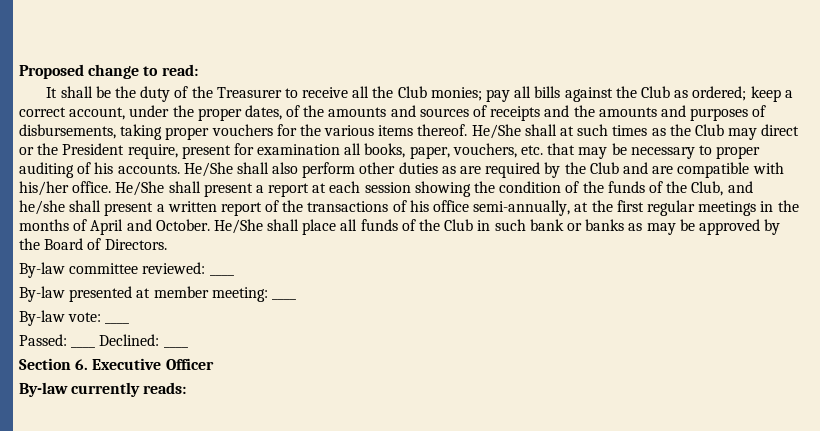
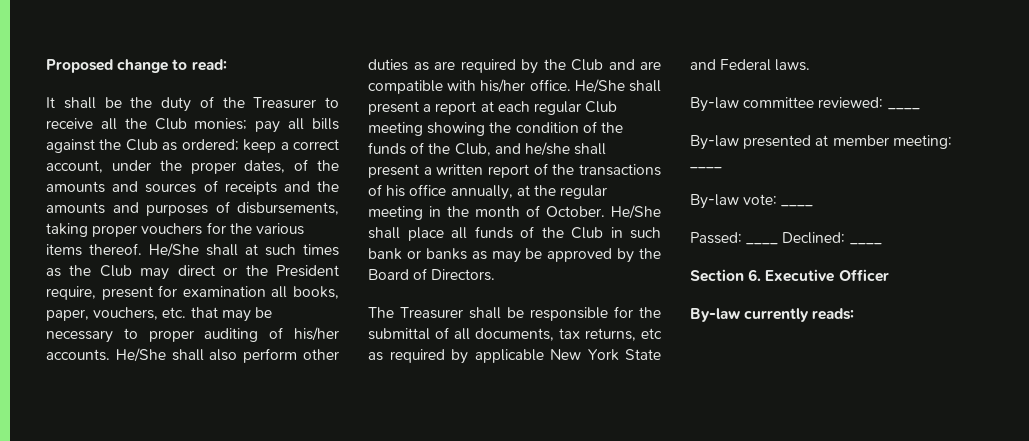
[94,162,114,174] his -> [294,327,339,341] his/her
[364,182,411,193] session -> [533,101,618,115] [368,122,423,136] regular Club meeting
[473,200,571,216] semi-annually, -> [450,185,513,200] annually,
[616,200,799,216] [19,219,152,235] first regular meetings in the months of April and -> [560,185,608,199] [368,205,540,220] regular meeting in the month of
(167, 244) none -> [368,306,661,321] [368,327,662,341] [368,349,661,364] [690,59,811,71] // The Treasurer shall be responsible for the submittal of all documents, tax returns, etc as required by applicable New York State and Federal laws.

